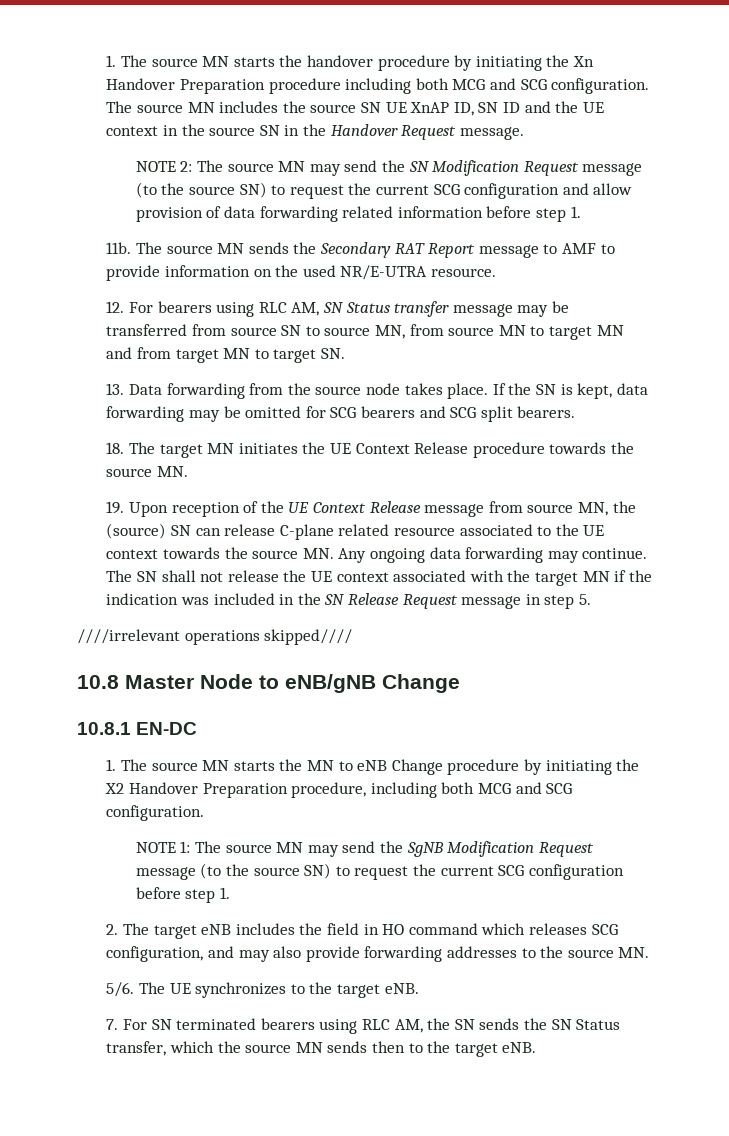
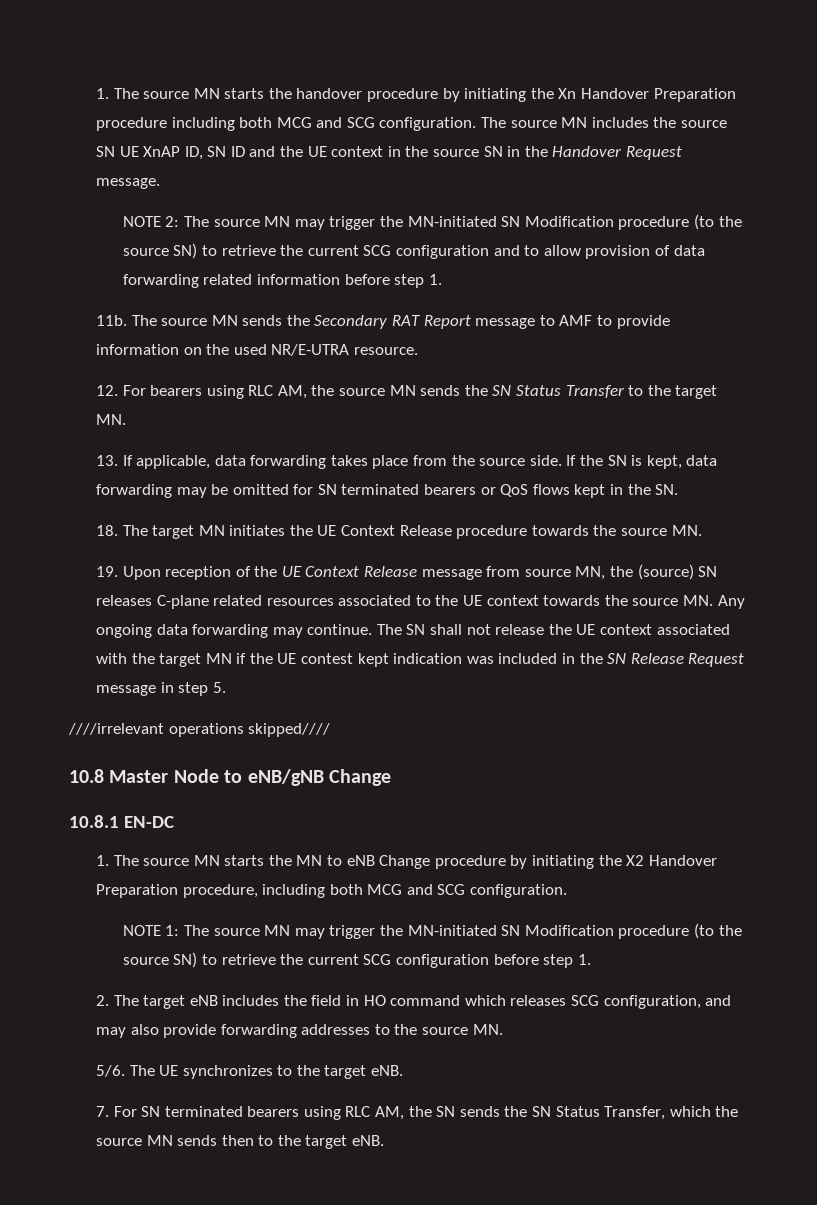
[344,160,643,176] [135,182,344,199] send the SN Modification Request message (to the source SN) to request -> [329,214,742,230] [122,243,276,259] trigger the MN-initiated SN Modification procedure (to the source SN) to retrieve
(589, 189) none -> [524,245,540,256] to
[322,301,569,317] [106,324,624,340] [106,347,345,363] [106,383,489,399] SN Status transfer message may be transferred from source SN to source MN, from source MN to target MN and from target MN to target SN. // 13. Data forwarding from the source node takes place. -> [311,385,718,399] [95,414,126,425] [95,455,562,469] the source MN sends the SN Status Transfer to the target MN. // 13. If applicable, data forwarding takes place from the source side.
[330,406,576,422] SCG bearers and SCG split bearers. -> [317,484,679,498] SN terminated bearers or QoS flows kept in the SN.
[195,524,276,536] can release -> [95,595,152,606] releases
[393,527,455,536] resource -> [266,598,334,606] resources
(652, 576) none -> [277,653,389,667] UE contest kept
[342,841,594,857] [135,863,409,880] send the SgNB Modification Request message (to the source SN) to request -> [329,923,742,939] [122,952,276,968] trigger the MN-initiated SN Modification procedure (to the source SN) to retrieve
[106,1041,167,1056] transfer, -> [604,1106,666,1120] Transfer,

